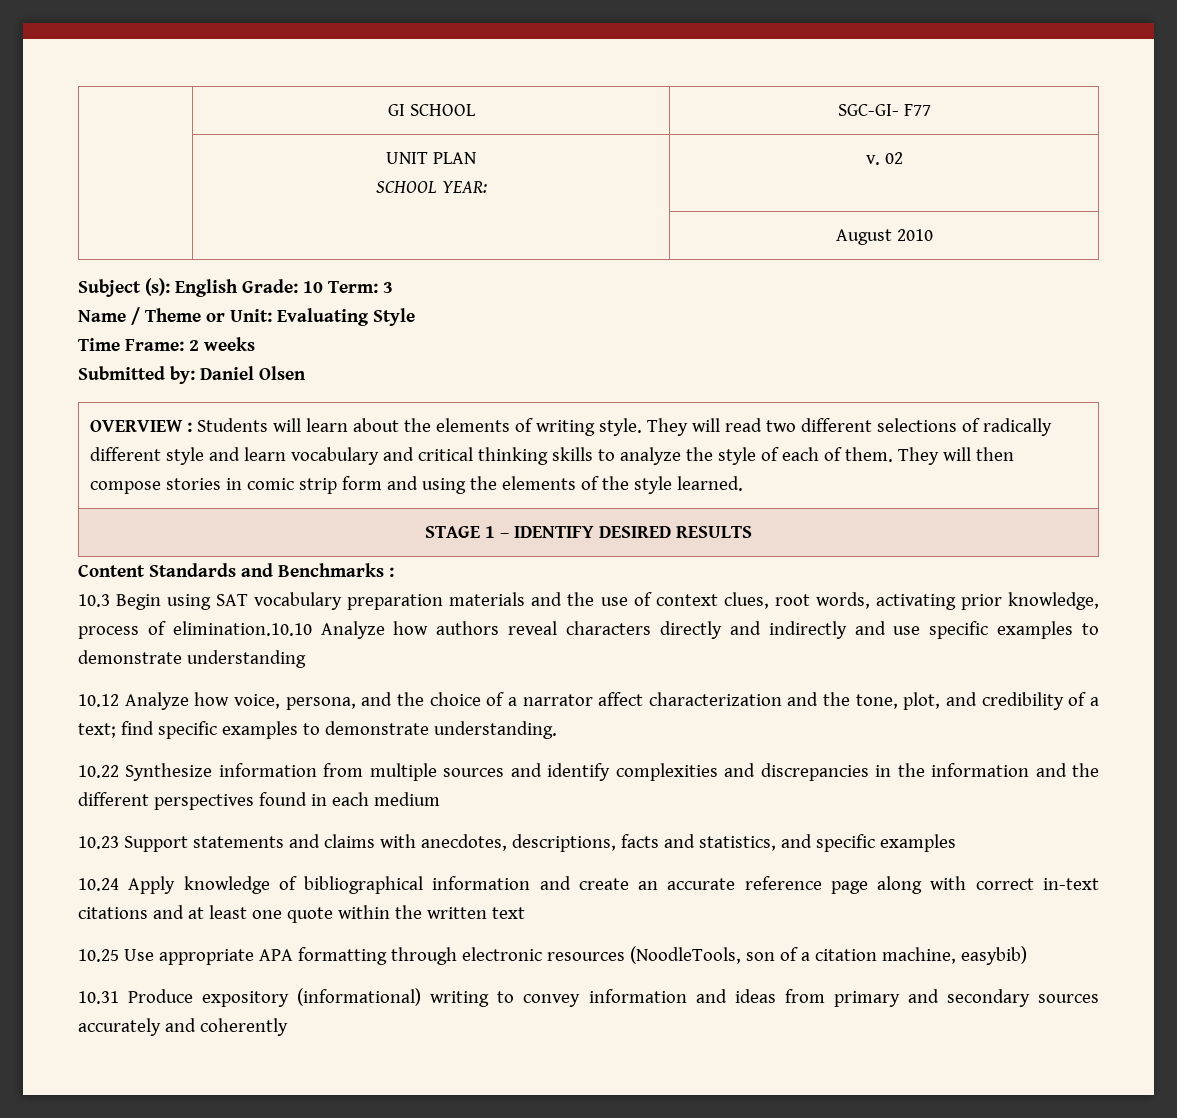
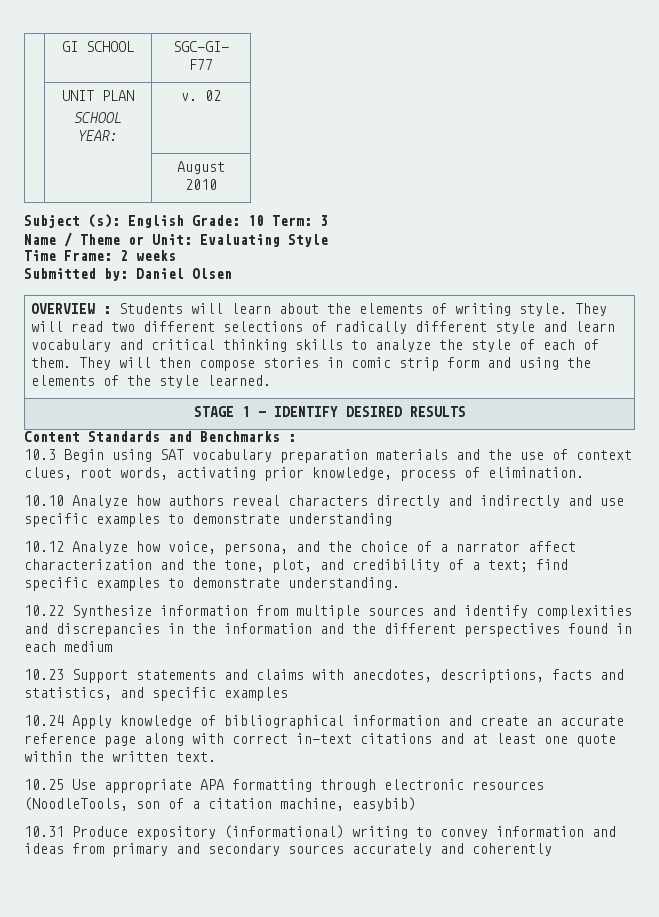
[172,621,312,636] elimination.10.10 -> [488,467,584,478] [24,495,64,506] elimination. // 10.10
[491,907,525,919] text -> [176,752,216,762] text.

